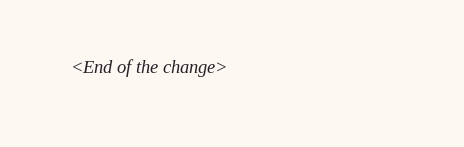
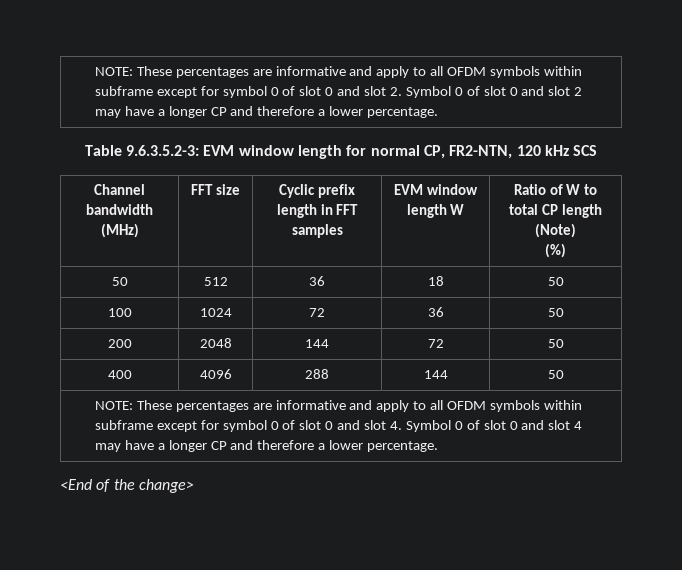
(71, 66) none -> [94,66,582,78] [94,86,583,98] [94,106,439,118] [84,145,598,159] [94,184,145,195] [86,204,153,215] [100,223,139,238] [191,184,240,195] [279,184,355,198] [276,204,359,218] [291,224,343,238] [394,184,478,195] [406,204,465,218] [513,184,598,195] [509,204,602,218] [535,223,576,238] [545,243,566,258] [111,277,128,286] [203,277,228,286] [309,276,325,286] [427,276,444,286] [547,277,564,286] [107,308,132,317] [199,308,232,317] [309,308,325,317] [427,307,444,317] [547,308,564,317] [107,339,132,348] [199,338,232,348] [305,339,329,348] [427,339,444,348] [547,339,564,348] [107,370,132,379] [199,369,232,379] [305,369,329,379] [423,370,448,379] [547,370,564,379] [94,400,582,412] [94,420,583,432] [94,440,439,452] NOTE: These percentages are informative and apply to all OFDM symbols within subframe except for symbol 0 of slot 0 and slot 2. Symbol 0 of slot 0 and slot 2 may have a longer CP and therefore a lower percentage. // Table 9.6.3.5.2-3: EVM window length for normal CP, FR2-NTN, 120 kHz SCS // Channel bandwidth (MHz) | FFT size | Cyclic prefix length in FFT samples | EVM window length W | Ratio of W to total CP length (Note) // (%) // 50 | 512 | 36 | 18 | 50 // 100 | 1024 | 72 | 36 | 50 // 200 | 2048 | 144 | 72 | 50 // 400 | 4096 | 288 | 144 | 50 // NOTE: These percentages are informative and apply to all OFDM symbols within subframe except for symbol 0 of slot 0 and slot 4. Symbol 0 of slot 0 and slot 4 may have a longer CP and therefore a lower percentage. //

